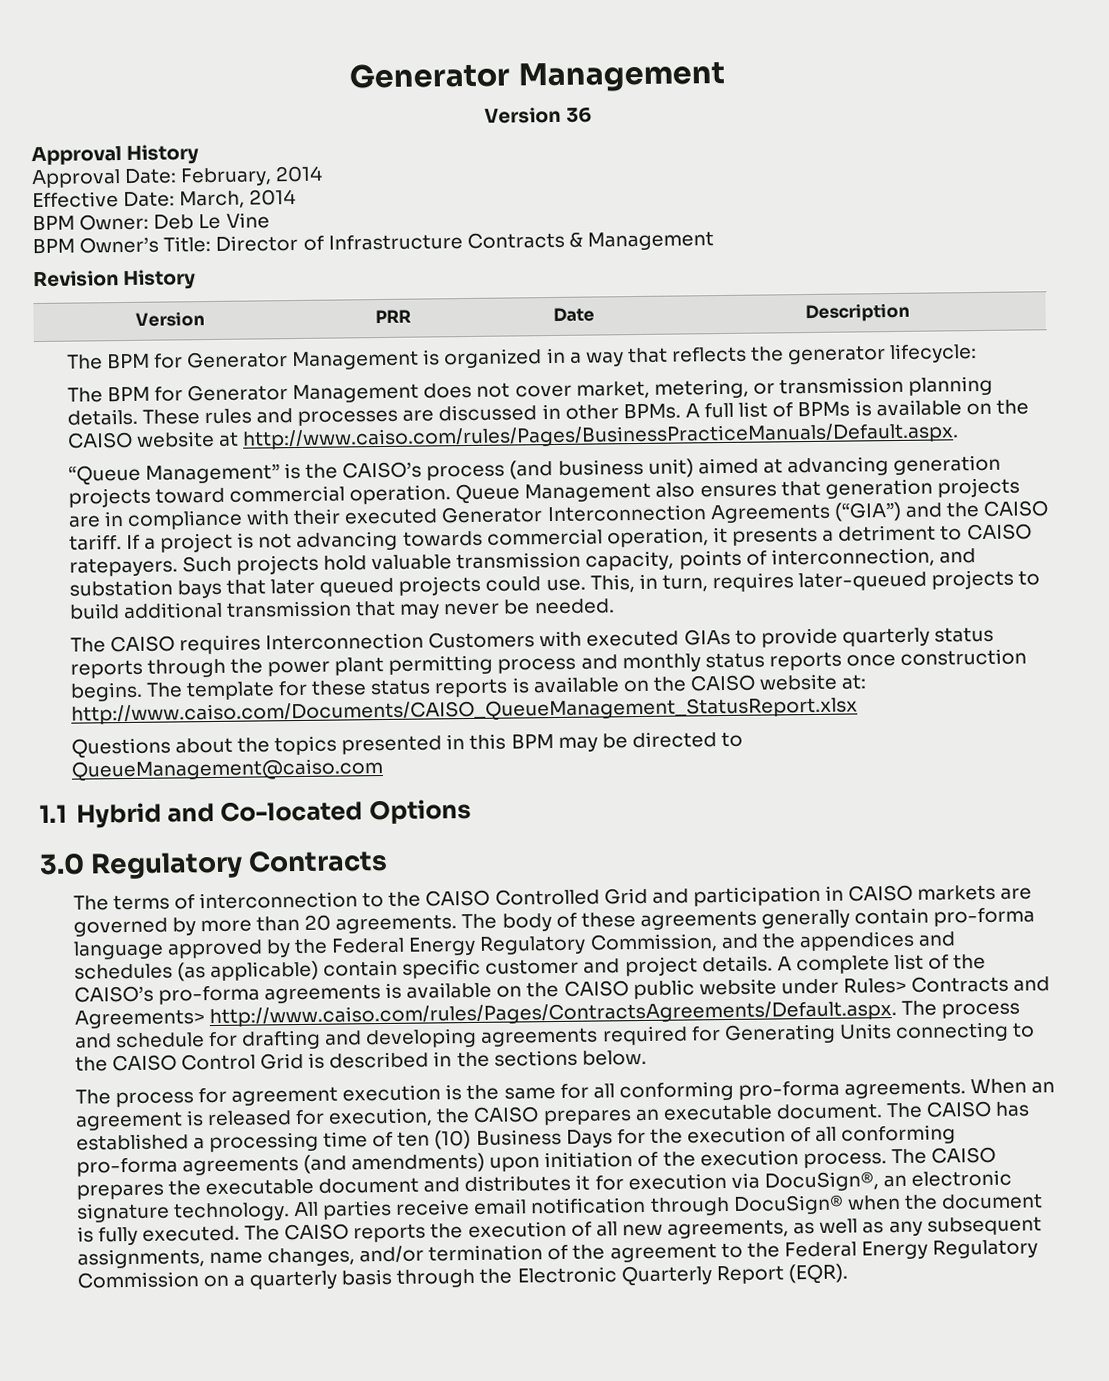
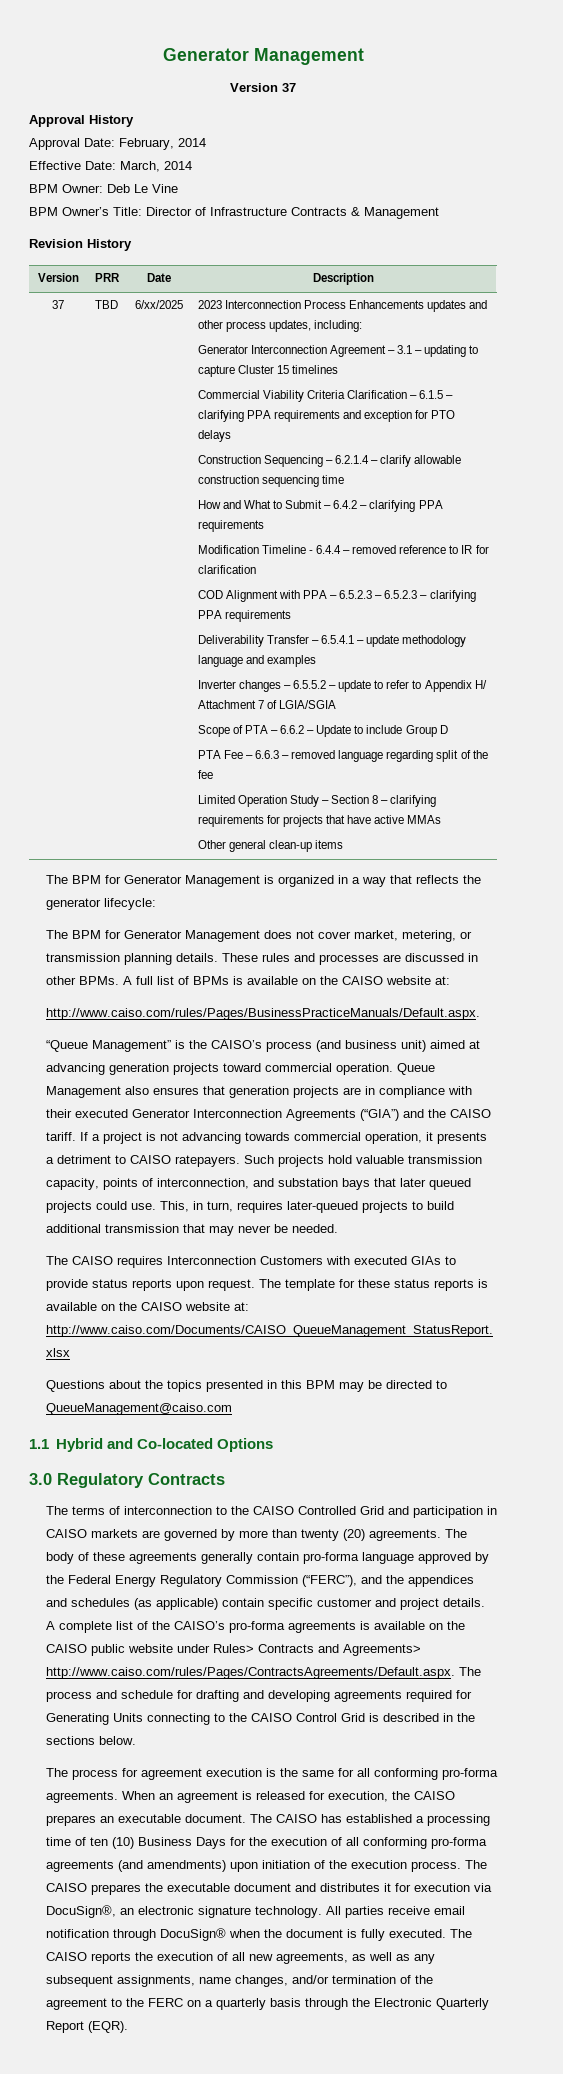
[565,107,592,123] 36 -> [282,83,296,92] 37
(910, 312) none -> [52,300,64,309] [95,300,118,309] [134,300,183,309] [197,300,488,312] [197,320,362,332] [197,345,479,357] [197,365,338,377] [197,390,454,402] [197,410,456,422] [197,430,231,442] [197,455,462,467] [197,475,344,487] [197,500,443,512] [197,520,264,532] [197,545,489,554] [197,565,256,574] [197,590,476,602] [197,610,291,622] [197,635,467,647] [197,655,316,667] [197,680,487,692] [197,700,336,709] [197,725,448,737] [197,750,488,762] [197,770,213,779] [197,795,437,807] [197,815,442,827] [197,840,343,852] // 37 | TBD | 6/xx/2025 | 2023 Interconnection Process Enhancements updates and other process updates, including: // Generator Interconnection Agreement – 3.1 – updating to capture Cluster 15 timelines // Commercial Viability Criteria Clarification – 6.1.5 – clarifying PPA requirements and exception for PTO delays // Construction Sequencing – 6.2.1.4 – clarify allowable construction sequencing time // How and What to Submit – 6.4.2 – clarifying PPA requirements // Modification Timeline - 6.4.4 – removed reference to IR for clarification // COD Alignment with PPA – 6.5.2.3 – 6.5.2.3 – clarifying PPA requirements // Deliverability Transfer – 6.5.4.1 – update methodology language and examples // Inverter changes – 6.5.5.2 – update to refer to Appendix H/ Attachment 7 of LGIA/SGIA // Scope of PTA – 6.6.2 – Update to include Group D // PTA Fee – 6.6.3 – removed language regarding split of the fee // Limited Operation Study – Section 8 – clarifying requirements for projects that have active MMAs // Other general clean-up items
[217,431,239,447] at -> [434,976,450,985] at: //
[841,626,995,647] [69,648,1028,679] [69,681,143,702] quarterly status reports through the power plant permitting process and monthly status reports once construction begins. -> [91,1279,255,1291] status reports upon request.
[304,914,332,931] 20 -> [300,1529,365,1541] twenty (20)
[589,933,718,953] Commission, -> [225,1575,357,1587] Commission (“FERC”),
[783,1239,1039,1260] [76,1271,199,1289] Federal Energy Regulatory Commission -> [147,1998,183,2007] FERC

